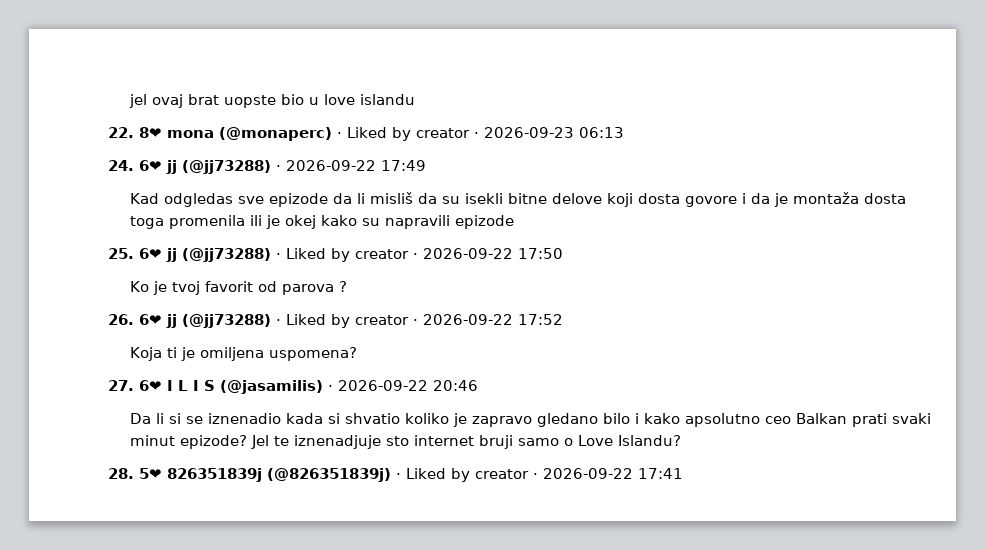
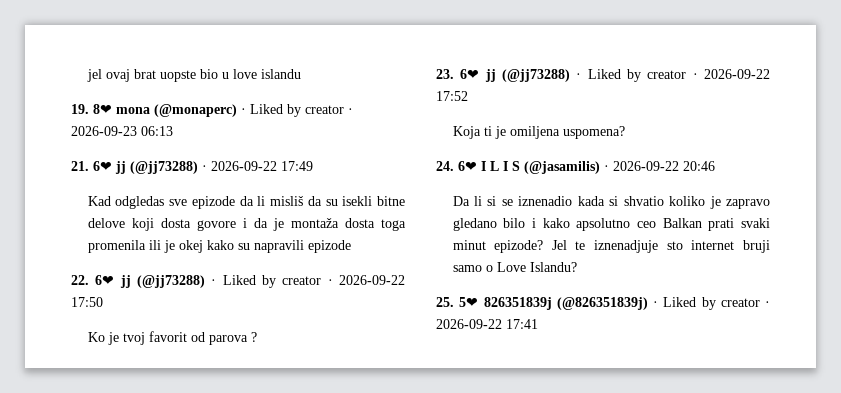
[108,127,134,138] 22. -> [71,104,89,114] 19.
[108,160,134,171] 24. -> [71,161,89,171] 21.
[108,248,134,259] 25. -> [71,275,89,285] 22.
[108,314,134,325] 26. -> [436,69,454,79] 23.
[108,380,134,391] 27. -> [436,161,454,171] 24.
[108,468,134,479] 28. -> [436,297,454,307] 25.

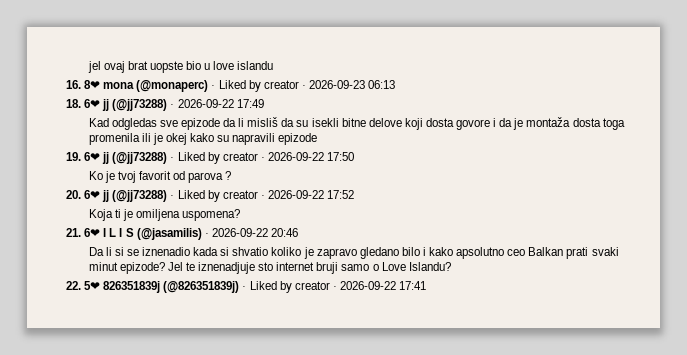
[71,104,89,114] 19. -> [66,80,81,89] 16.
[71,161,89,171] 21. -> [66,99,81,108] 18.
[71,275,89,285] 22. -> [66,152,81,161] 19.
[436,69,454,79] 23. -> [66,190,81,199] 20.
[436,161,454,171] 24. -> [66,228,81,237] 21.
[436,297,454,307] 25. -> [66,281,81,290] 22.

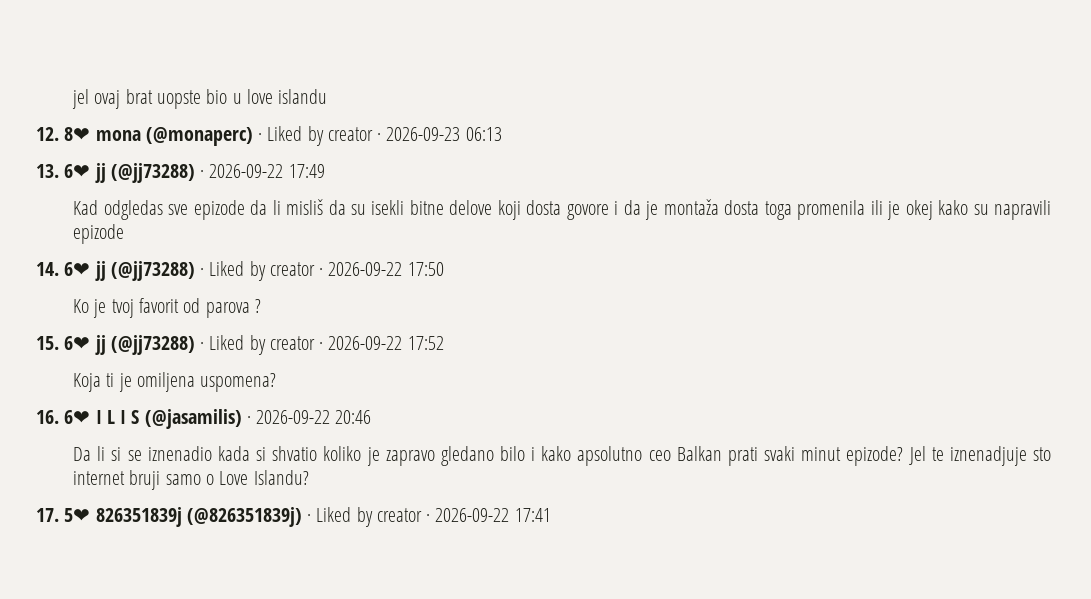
[66,80,81,89] 16. -> [36,127,59,141] 12.
[66,99,81,108] 18. -> [36,164,59,178] 13.
[66,152,81,161] 19. -> [36,262,59,276] 14.
[66,190,81,199] 20. -> [36,336,59,350] 15.
[66,228,81,237] 21. -> [36,410,59,424] 16.
[66,281,81,290] 22. -> [36,508,59,522] 17.

